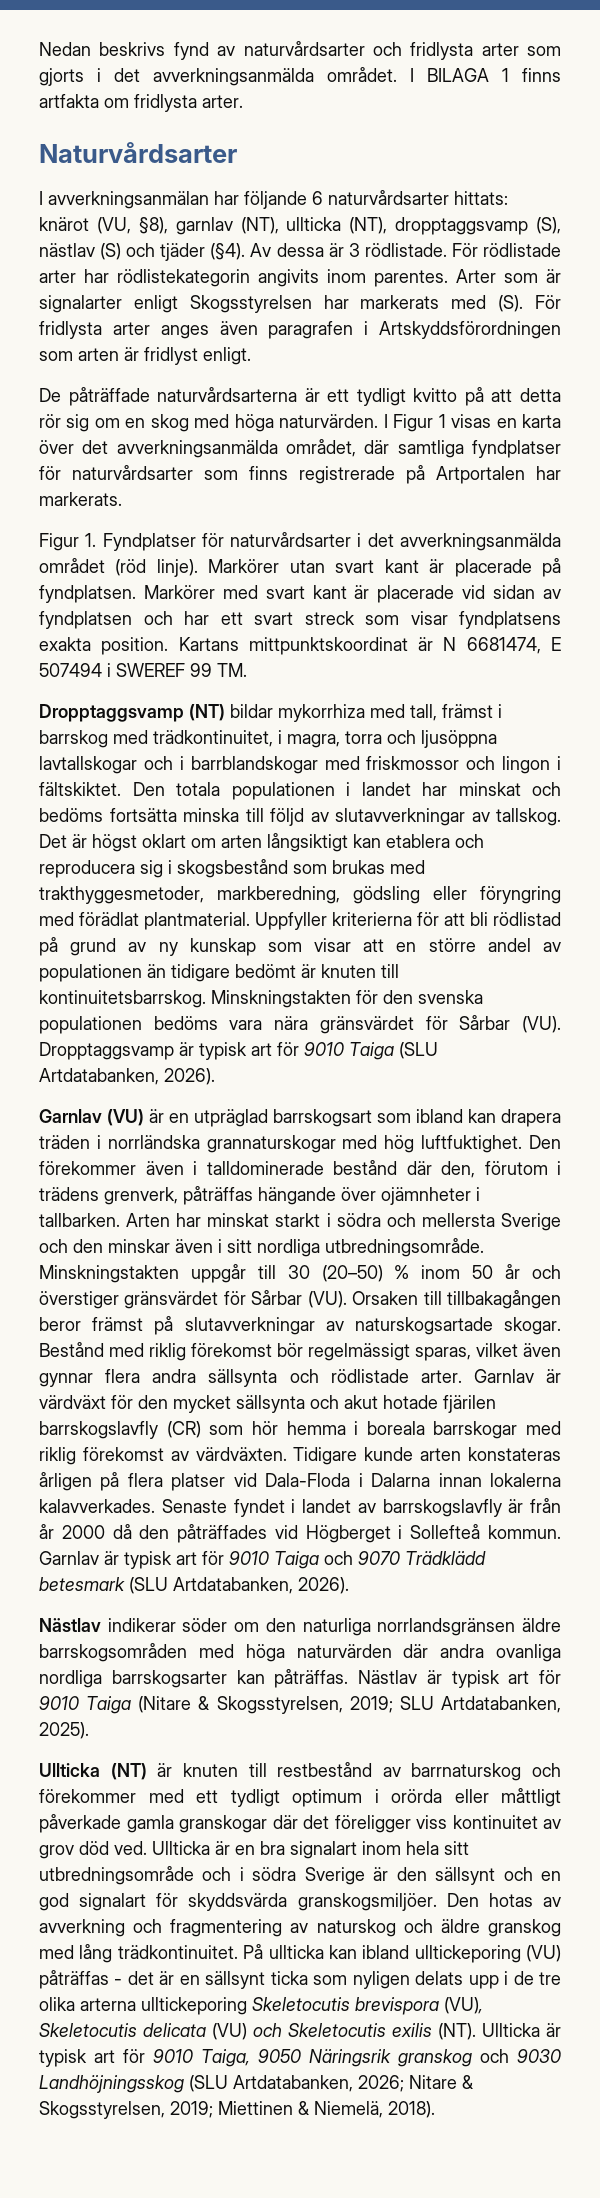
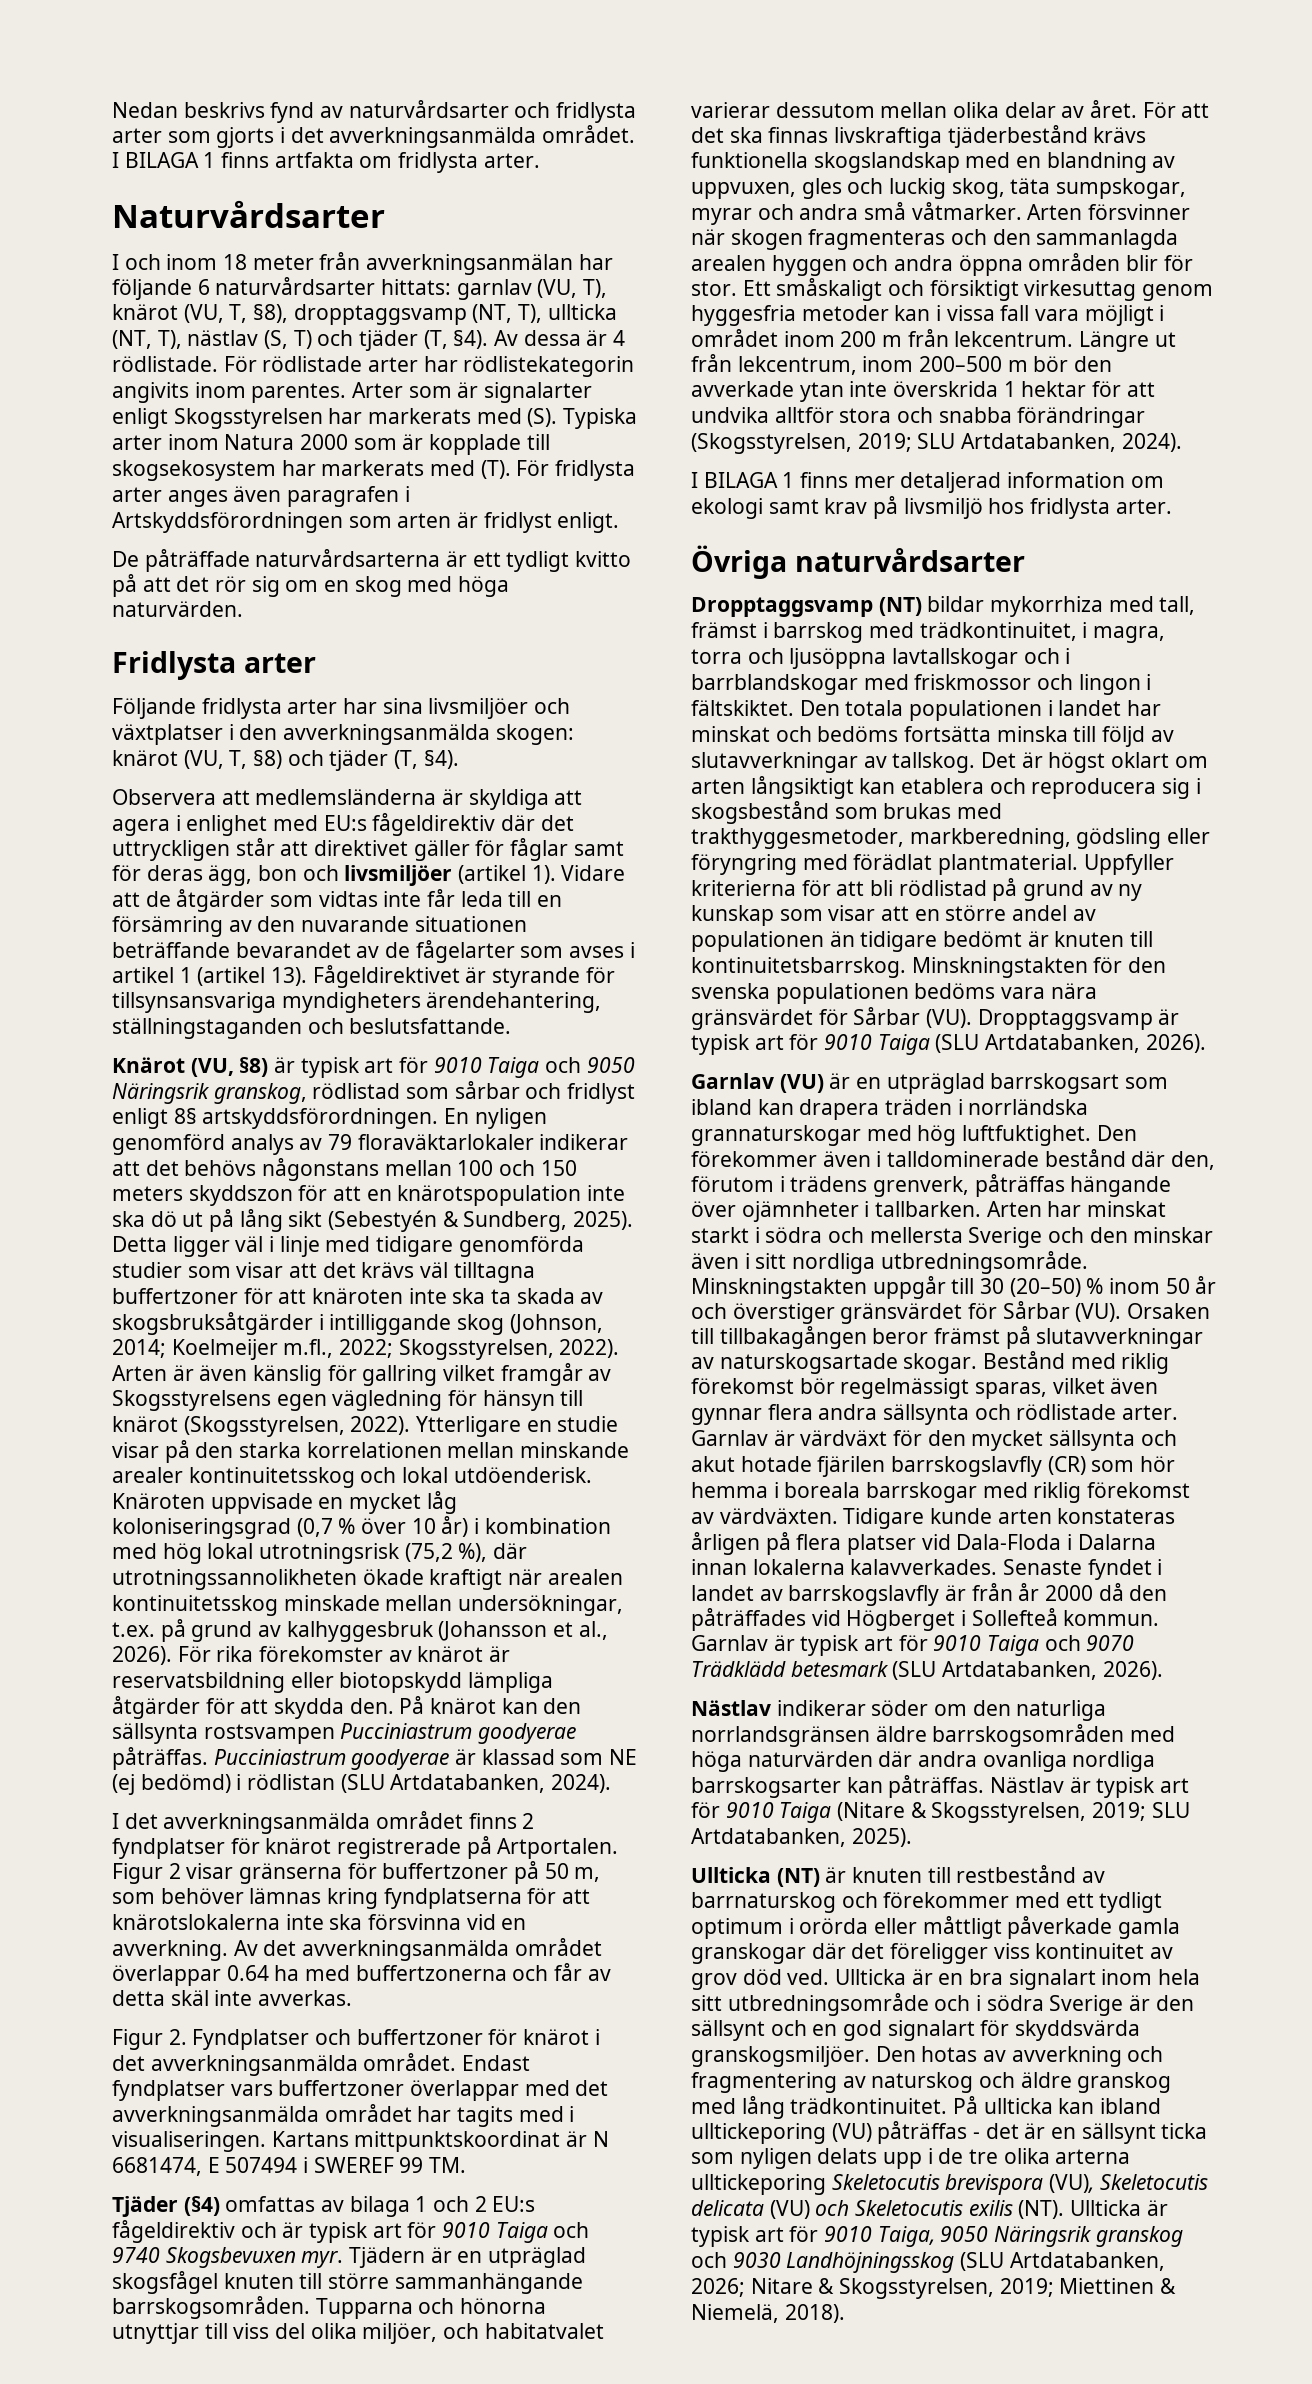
(43, 198) none -> [124,252,361,270] och inom 18 meter från
[39,217,561,235] [39,243,246,261] knärot (VU, §8), garnlav (NT), ullticka (NT), dropptaggsvamp (S), nästlav (S) och tjäder (§4). -> [456,279,608,300] [112,304,617,325] [112,330,489,351] garnlav (VU, T), knärot (VU, T, §8), dropptaggsvamp (NT, T), ullticka (NT, T), nästlav (S, T) och tjäder (T, §4).
[348,243,360,257] 3 -> [613,330,626,346] 4
(524, 303) none -> [563,408,638,429] [112,434,550,455] [112,460,511,481] Typiska arter inom Natura 2000 som är kopplade till skogsekosystem har markerats med (T).
[519,388,561,402] detta -> [176,576,210,592] det
[383,414,561,432] [39,439,561,458] [39,465,561,484] [39,492,122,506] [39,532,561,551] [39,558,562,577] [39,585,562,603] [39,611,561,629] [39,637,169,655] I Figur 1 visas en karta över det avverkningsanmälda området, där samtliga fyndplatser för naturvårdsarter som finns registrerade på Artportalen har markerats. // Figur 1. Fyndplatser för naturvårdsarter i det avverkningsanmälda området (röd linje). Markörer utan svart kant är placerade på fyndplatsen. Markörer med svart kant är placerade vid sidan av fyndplatsen och har ett svart streck som visar fyndplatsens exakta position. -> [112,651,316,680] [112,698,571,719] [112,724,574,745] [112,750,459,771] [112,789,583,810] [112,813,574,836] [112,838,624,861] [112,865,626,886] [112,889,563,912] [112,916,527,937] [112,940,635,963] [112,965,615,988] [112,992,602,1013] [112,1018,512,1039] [112,1057,635,1078] [112,1081,636,1104] [112,1108,547,1129] [112,1134,629,1155] [112,1158,577,1181] [112,1185,626,1206] [112,1209,634,1232] [112,1236,584,1257] [112,1262,535,1283] [112,1288,604,1304] [112,1312,603,1335] [112,1339,620,1360] [112,1363,612,1386] [112,1390,584,1411] [112,1416,619,1437] [112,1440,630,1463] [112,1467,592,1488] [112,1491,457,1514] [112,1516,611,1539] [112,1543,528,1564] [112,1569,623,1590] [112,1595,624,1616] [112,1619,608,1642] [112,1646,511,1665] [112,1672,554,1693] [112,1696,582,1719] [112,1723,577,1744] [112,1747,638,1770] [112,1774,612,1795] [112,1811,535,1834] [112,1836,619,1859] [112,1861,601,1884] [112,1888,591,1909] [112,1914,527,1930] [112,1938,602,1961] [112,1963,611,1986] [112,1990,353,2006] [112,2029,600,2050] [112,2053,531,2076] [112,2080,609,2101] [112,2104,575,2127] [112,2131,266,2152] // Fridlysta arter // Följande fridlysta arter har sina livsmiljöer och växtplatser i den avverkningsanmälda skogen: knärot (VU, T, §8) och tjäder (T, §4). // Observera att medlemsländerna är skyldiga att agera i enlighet med EU:s fågeldirektiv där det uttryckligen står att direktivet gäller för fåglar samt för deras ägg, bon och livsmiljöer (artikel 1). Vidare att de åtgärder som vidtas inte får leda till en försämring av den nuvarande situationen beträffande bevarandet av de fågelarter som avses i artikel 1 (artikel 13). Fågeldirektivet är styrande för tillsynsansvariga myndigheters ärendehantering, ställningstaganden och beslutsfattande. // Knärot (VU, §8) är typisk art för 9010 Taiga och 9050 Näringsrik granskog, rödlistad som sårbar och fridlyst enligt 8§ artskyddsförordningen. En nyligen genomförd analys av 79 floraväktarlokaler indikerar att det behövs någonstans mellan 100 och 150 meters skyddszon för att en knärotspopulation inte ska dö ut på lång sikt (Sebestyén & Sundberg, 2025). Detta ligger väl i linje med tidigare genomförda studier som visar att det krävs väl tilltagna buffertzoner för att knäroten inte ska ta skada av skogsbruksåtgärder i intilliggande skog (Johnson, 2014; Koelmeijer m.fl., 2022; Skogsstyrelsen, 2022). Arten är även känslig för gallring vilket framgår av Skogsstyrelsens egen vägledning för hänsyn till knärot (Skogsstyrelsen, 2022). Ytterligare en studie visar på den starka korrelationen mellan minskande arealer kontinuitetsskog och lokal utdöenderisk. Knäroten uppvisade en mycket låg koloniseringsgrad (0,7 % över 10 år) i kombination med hög lokal utrotningsrisk (75,2 %), där utrotningssannolikheten ökade kraftigt när arealen kontinuitetsskog minskade mellan undersökningar, t.ex. på grund av kalhyggesbruk (Johansson et al., 2026). För rika förekomster av knärot är reservatsbildning eller biotopskydd lämpliga åtgärder för att skydda den. På knärot kan den sällsynta rostsvampen Pucciniastrum goodyerae påträffas. Pucciniastrum goodyerae är klassad som NE (ej bedömd) i rödlistan (SLU Artdatabanken, 2024). // I det avverkningsanmälda området finns 2 fyndplatser för knärot registrerade på Artportalen. Figur 2 visar gränserna för buffertzoner på 50 m, som behöver lämnas kring fyndplatserna för att knärotslokalerna inte ska försvinna vid en avverkning. Av det avverkningsanmälda området överlappar 0.64 ha med buffertzonerna och får av detta skäl inte avverkas. // Figur 2. Fyndplatser och buffertzoner för knärot i det avverkningsanmälda området. Endast fyndplatser vars buffertzoner överlappar med det avverkningsanmälda området har tagits med i visualiseringen.
(247, 670) none -> [112,2196,536,2217] [112,2220,590,2243] [112,2247,587,2268] [112,2271,583,2294] [112,2296,547,2319] [112,2323,604,2344] [691,100,1210,118] [691,125,1147,148] [691,152,1176,173] [691,178,1187,199] [691,202,1191,225] [691,229,1179,250] [691,253,1193,276] [691,278,1214,301] [691,305,1165,326] [691,329,1176,352] [691,354,1113,375] [691,381,1155,402] [691,407,1146,428] [691,433,1182,454] [691,472,1164,493] [691,496,1172,519] [691,545,1025,579] // Tjäder (§4) omfattas av bilaga 1 och 2 EU:s fågeldirektiv och är typisk art för 9010 Taiga och 9740 Skogsbevuxen myr. Tjädern är en utpräglad skogsfågel knuten till större sammanhängande barrskogsområden. Tupparna och hönorna utnyttjar till viss del olika miljöer, och habitatvalet varierar dessutom mellan olika delar av året. För att det ska finnas livskraftiga tjäderbestånd krävs funktionella skogslandskap med en blandning av uppvuxen, gles och luckig skog, täta sumpskogar, myrar och andra små våtmarker. Arten försvinner när skogen fragmenteras och den sammanlagda arealen hyggen och andra öppna områden blir för stor. Ett småskaligt och försiktigt virkesuttag genom hyggesfria metoder kan i vissa fall vara möjligt i området inom 200 m från lekcentrum. Längre ut från lekcentrum, inom 200–500 m bör den avverkade ytan inte överskrida 1 hektar för att undvika alltför stora och snabba förändringar (Skogsstyrelsen, 2019; SLU Artdatabanken, 2024). // I BILAGA 1 finns mer detaljerad information om ekologi samt krav på livsmiljö hos fridlysta arter. // Övriga naturvårdsarter

